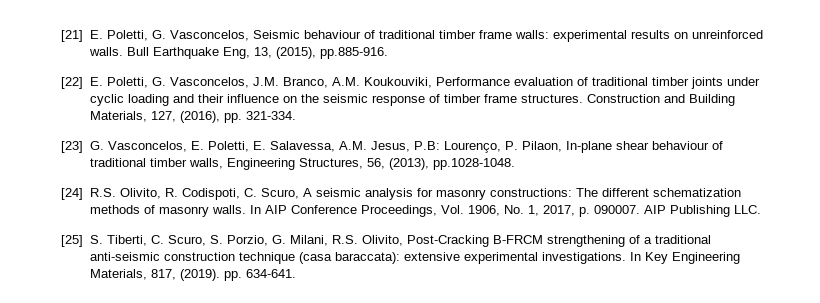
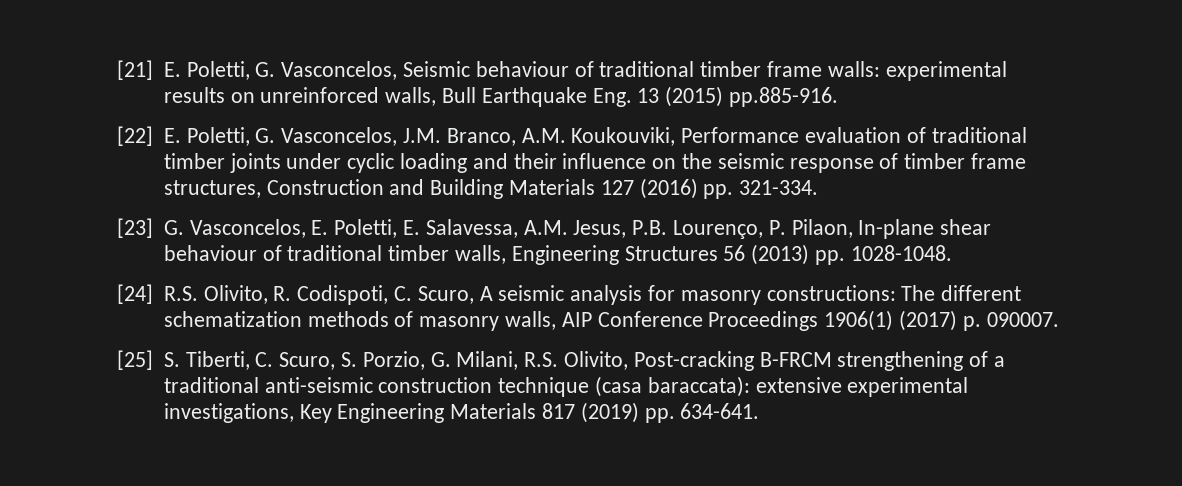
[88,47,123,56] walls. -> [385,87,437,106] walls,
[222,47,316,59] Eng, 13, (2015), -> [592,86,724,107] Eng. 13 (2015)
[520,94,583,103] structures. -> [163,180,261,198] structures,
[89,111,220,123] Materials, 127, (2016), -> [508,178,698,199] Materials 127 (2016)
[413,141,440,150] P.B: -> [632,220,668,235] P.B.
[298,158,515,170] Structures, 56, (2013), pp.1028-1048. -> [624,244,952,265] Structures 56 (2013) pp. 1028-1048.
[211,205,575,217] walls. In AIP Conference Proceedings, Vol. 1906, No. 1, 2017, -> [504,310,957,331] walls, AIP Conference Proceedings 1906(1) (2017)
[643,205,761,217] AIP Publishing LLC. -> (1059, 319) none
[406,235,489,247] Post-Cracking -> [633,351,754,371] Post-cracking
[541,252,740,264] [89,269,220,281] investigations. In Key Engineering Materials, 817, (2019). -> [163,402,639,423] investigations, Key Engineering Materials 817 (2019)

